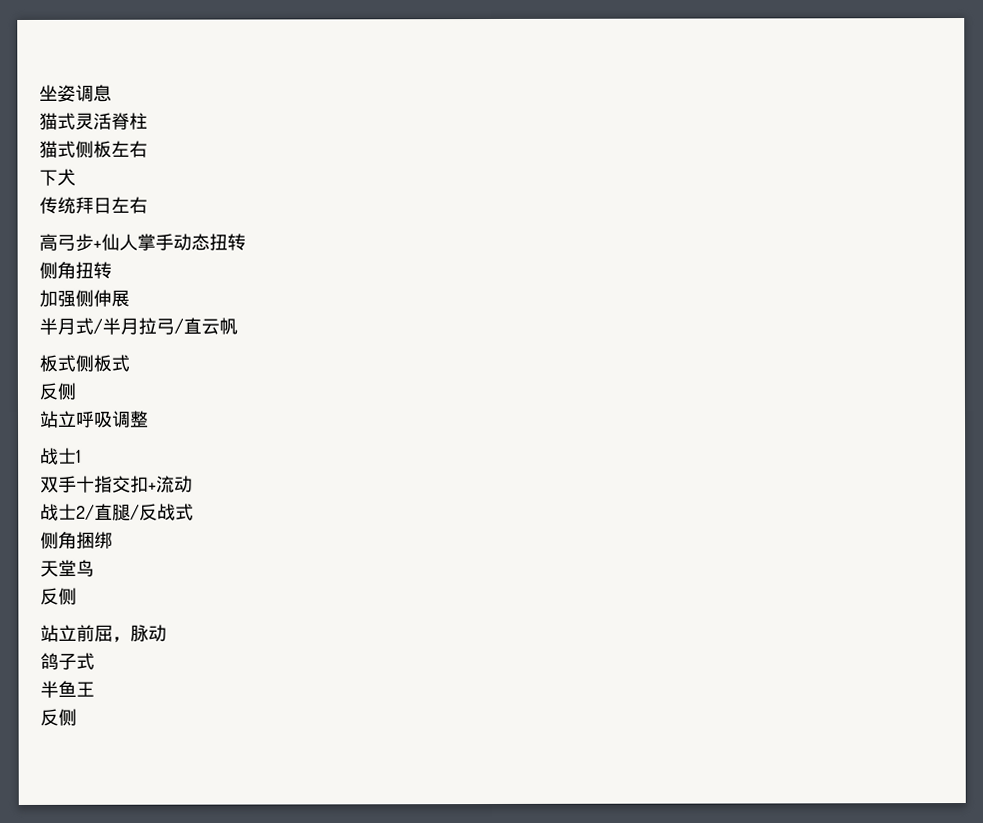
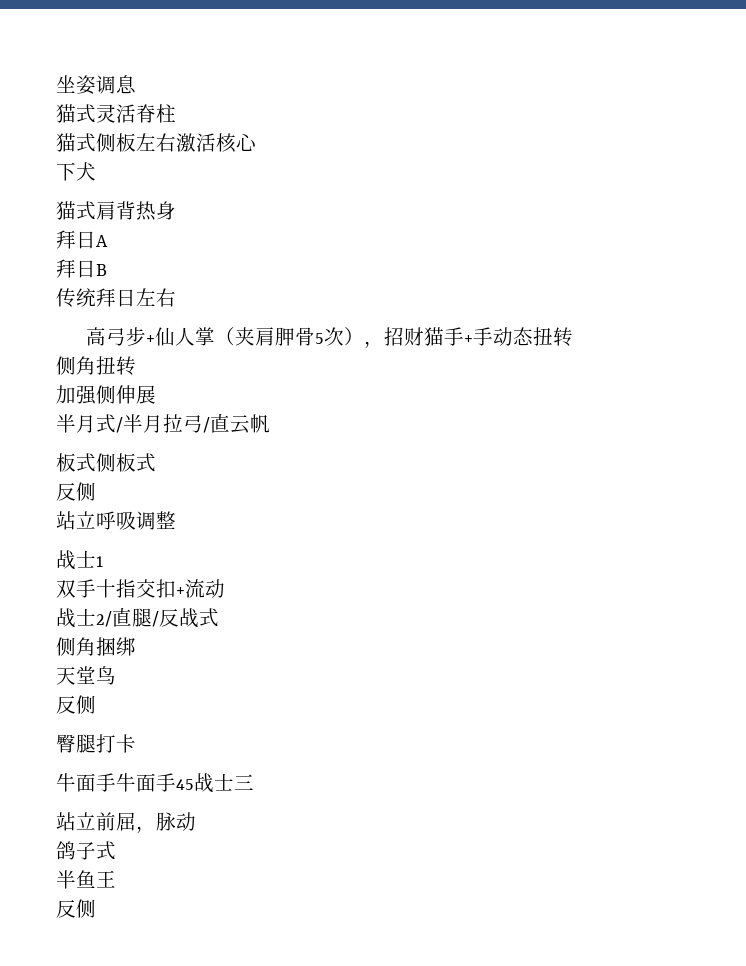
(148, 149) none -> [176,133,257,153] 激活核心
(76, 177) none -> [56,201,176,221] [56,230,108,249] [56,259,107,278] // 猫式肩背热身 // 拜日A // 拜日B
(156, 242) none -> [215,327,474,348] （夹肩胛骨5次），招财猫手+
(77, 596) none -> [56,734,136,753] [56,773,254,793] // 臀腿打卡 // 牛面手牛面手45战士三

